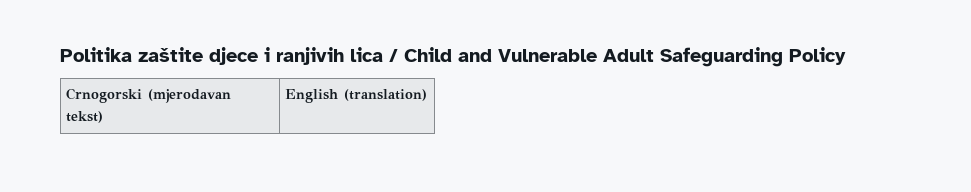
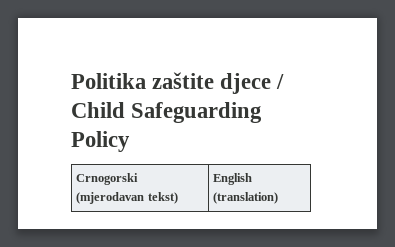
[264,47,654,65] i ranjivih lica / Child and Vulnerable Adult -> [276,74,285,89] [71,102,125,118] / Child

